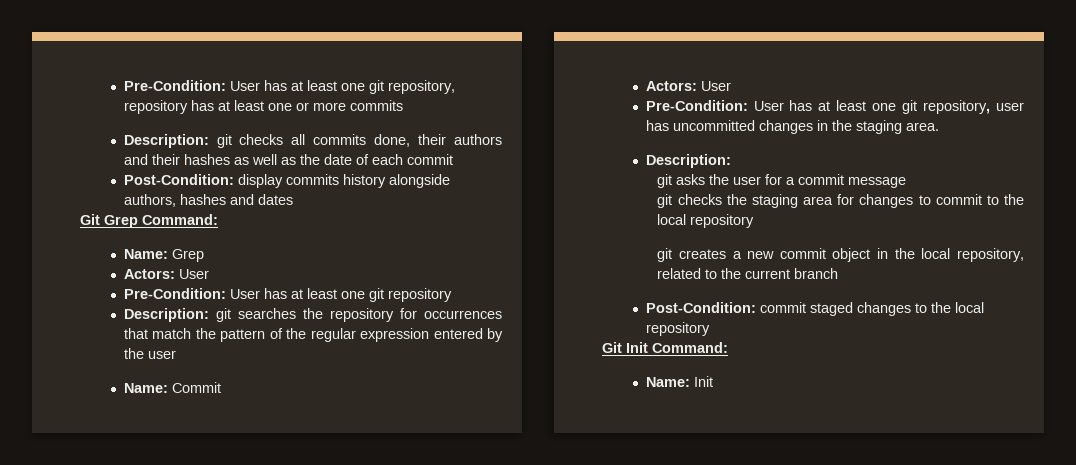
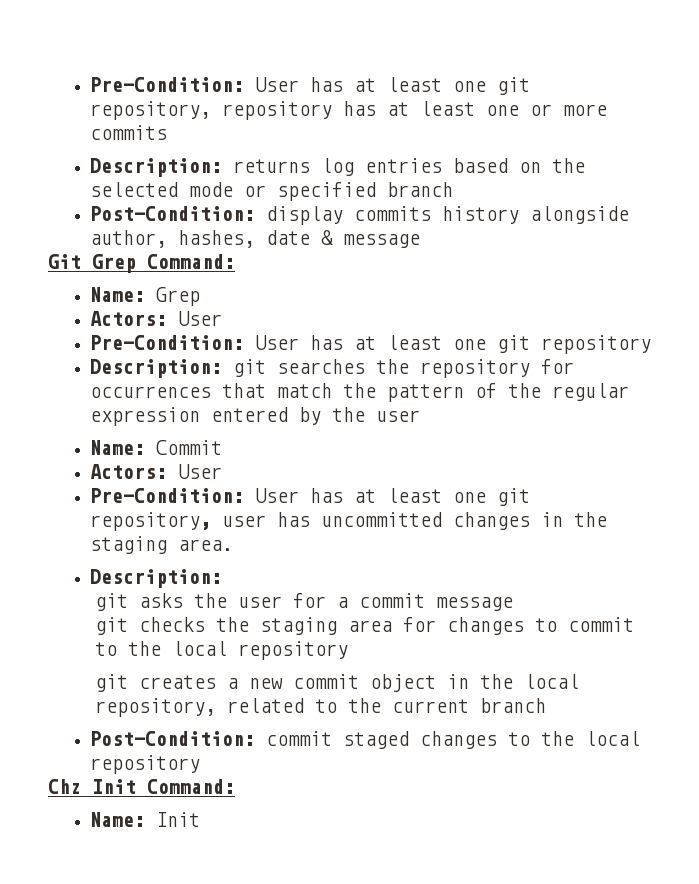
[216,134,502,148] [123,154,453,165] git checks all commits done, their authors and their hashes as well as the date of each commit -> [232,158,585,176] [89,182,453,201] returns log entries based on the selected mode or specified branch
[123,194,293,207] authors, hashes and dates -> [89,230,420,248] author, hashes, date & message
[602,342,622,353] Git -> [48,779,81,794] Chz

